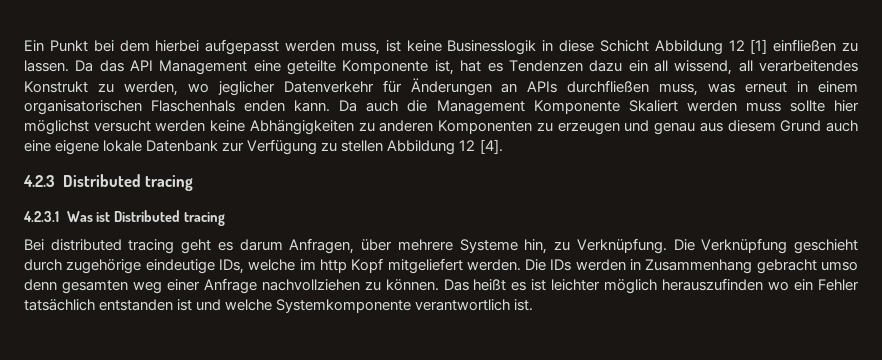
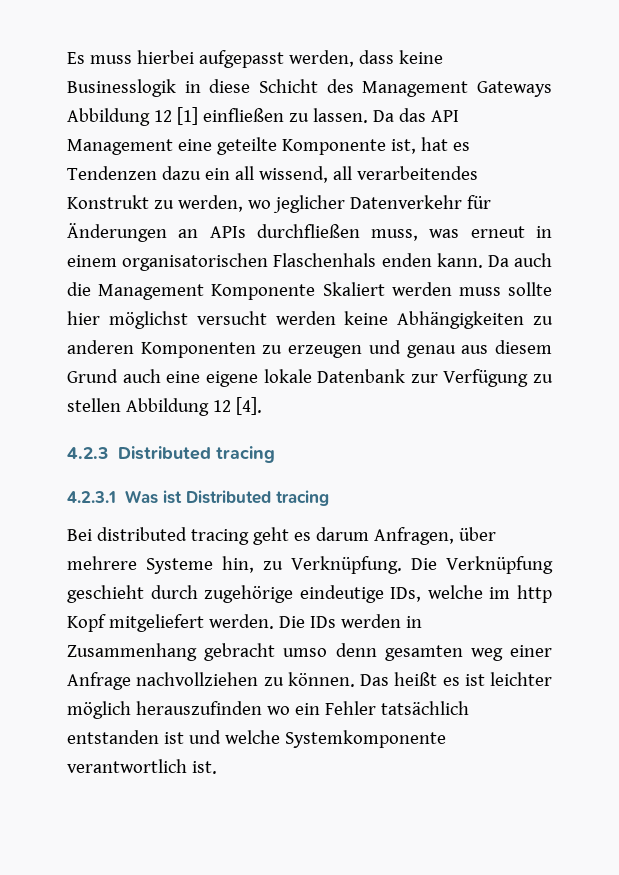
[24,39,401,55] Ein Punkt bei dem hierbei aufgepasst werden muss, ist -> [67,50,394,68] Es muss hierbei aufgepasst werden, dass
(649, 46) none -> [326,79,552,97] des Management Gateways

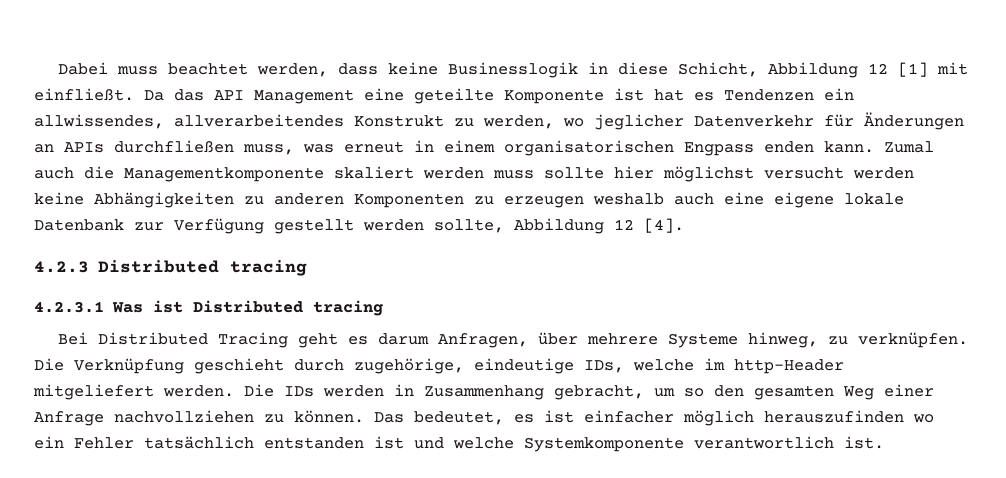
[67,50,284,68] Es muss hierbei aufgepasst -> [58,62,249,75] Dabei muss beachtet
[259,79,552,97] [67,107,368,126] Schicht des Management Gateways Abbildung 12 [1] einfließen zu lassen. -> [678,62,969,78] [34,88,134,101] Schicht, Abbildung 12 [1] mit einfließt.
[390,139,416,154] ist, -> [614,88,644,101] ist
[161,166,478,183] dazu ein all wissend, all verarbeitendes -> [824,88,854,101] [34,114,344,129] ein allwissendes, allverarbeitendes
[273,253,377,267] Flaschenhals -> [684,142,754,156] Engpass
[487,255,509,267] Da -> [884,141,934,153] Zumal
[98,282,385,300] Management Komponente Skaliert -> [124,166,414,182] Managementkomponente skaliert
[368,340,552,358] [67,369,118,383] und genau aus diesem Grund -> [593,193,664,205] weshalb
[533,374,553,383] [67,398,121,412] zu stellen -> [274,219,504,234] gestellt werden sollte,
[96,527,249,545] distributed tracing -> [98,332,289,348] Distributed Tracing
[222,556,402,574] hin, zu Verknüpfung. -> [748,332,969,348] hinweg, zu verknüpfen.
[204,585,294,603] zugehörige -> [354,358,464,374] zugehörige,
[517,585,552,603] [67,614,106,632] http Kopf -> [734,359,844,374] http-Header
[204,643,503,661] gebracht umso denn gesamten weg -> [554,385,874,400] gebracht, um so den gesamten Weg
[394,672,438,686] heißt -> [414,411,504,425] bedeutet,
[490,672,552,686] leichter -> [584,410,674,423] einfacher

